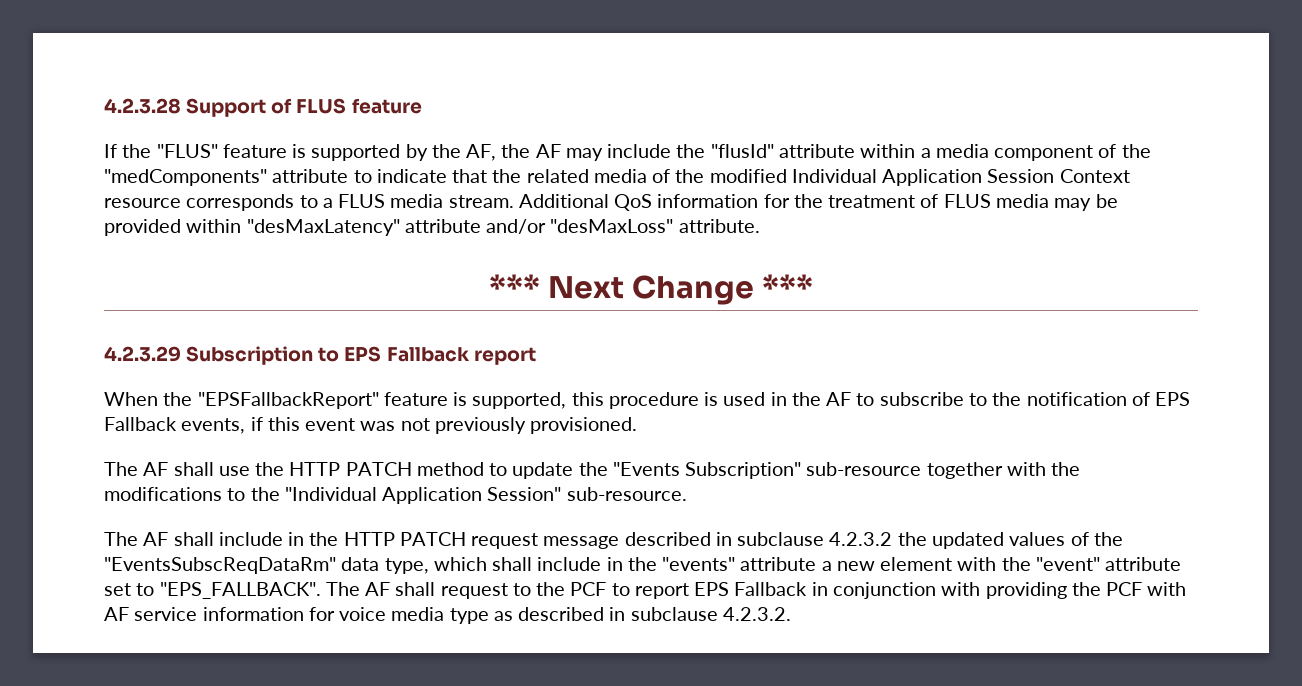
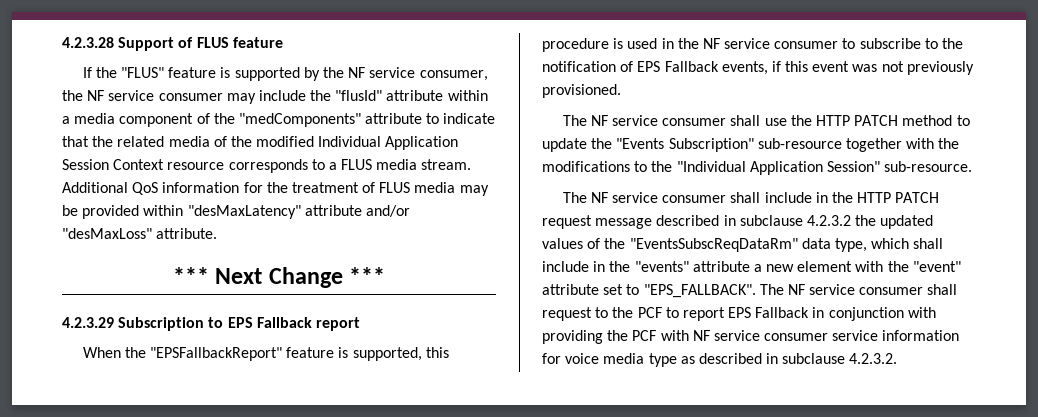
[466,144,561,161] AF, the AF -> [348,67,488,81] [62,90,223,101] NF service consumer, the NF service consumer
[826,392,852,406] AF -> [702,38,839,49] NF service consumer
[143,462,169,476] AF -> [590,115,727,126] NF service consumer
[143,532,169,546] AF -> [590,192,727,203] NF service consumer
[365,582,391,596] AF -> [787,284,924,295] NF service consumer
[104,607,129,621] AF -> [692,330,829,341] NF service consumer

